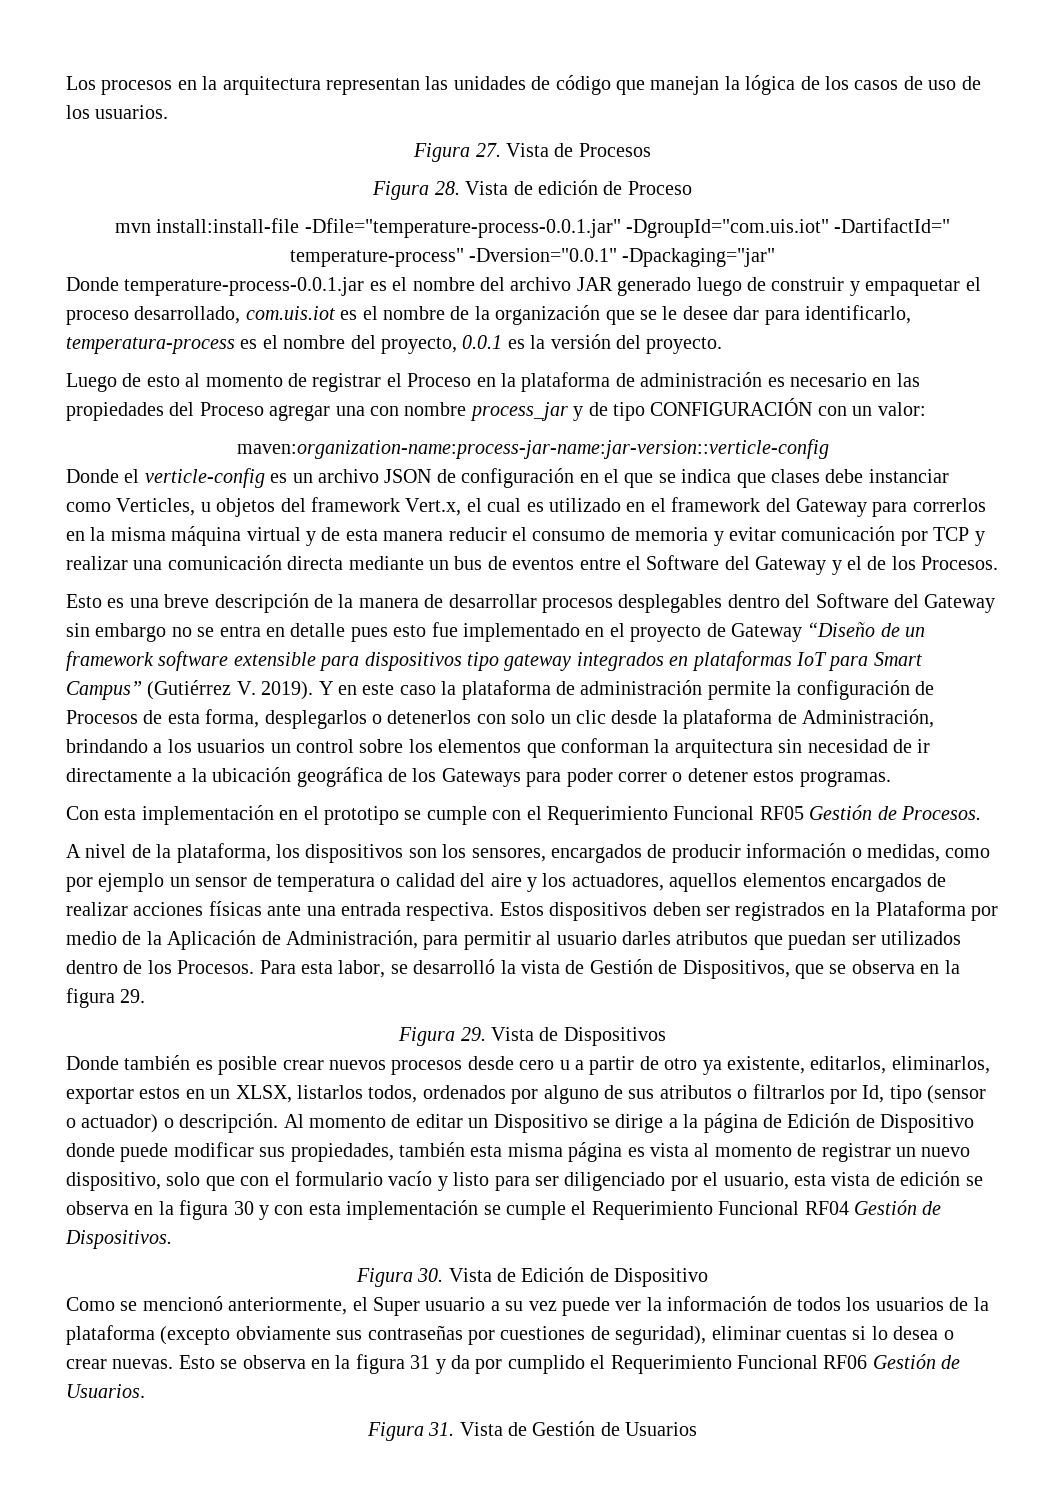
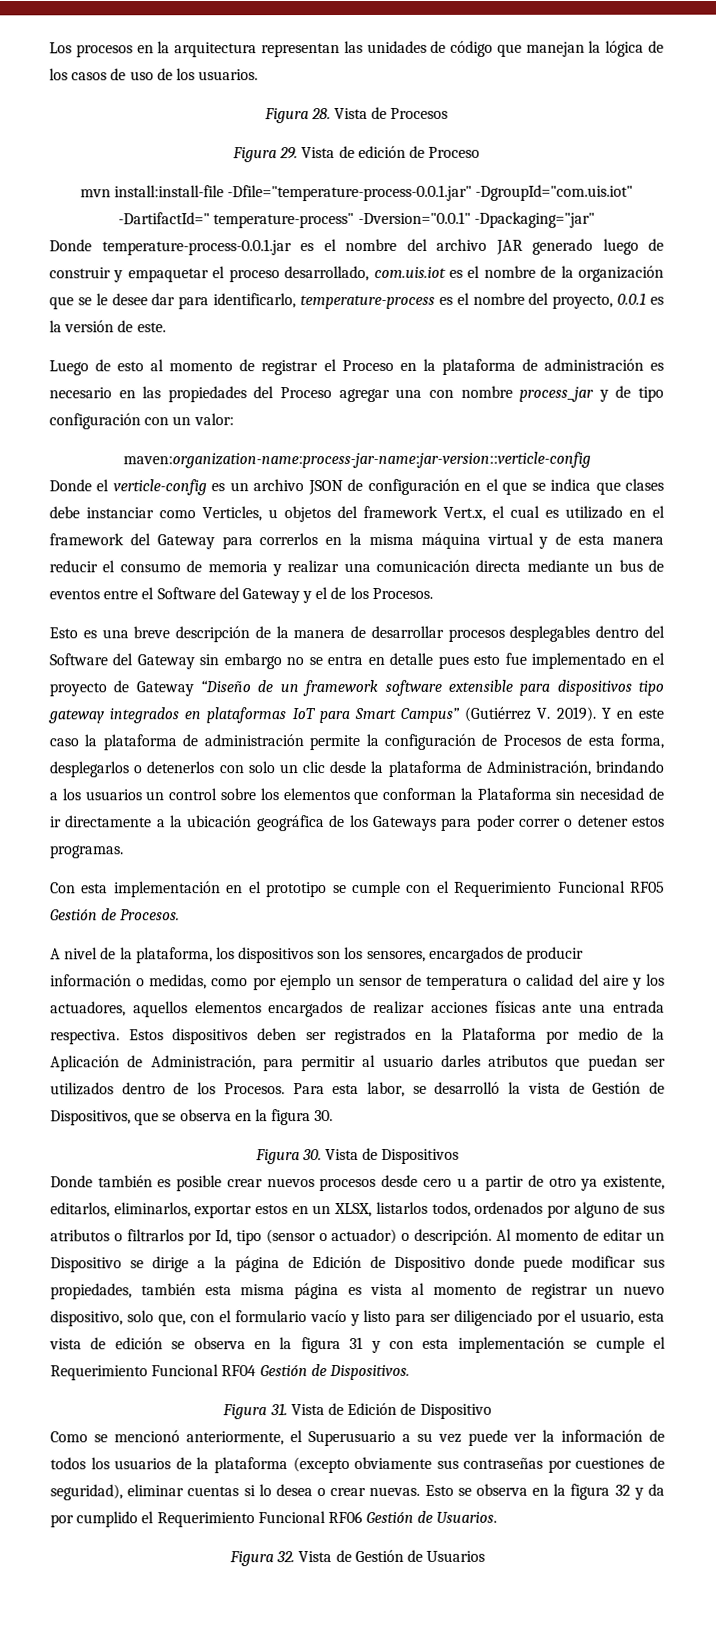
[475,143,501,157] 27. -> [310,108,331,120] 28.
[434,181,460,195] 28. -> [279,147,299,160] 29.
[66,337,235,354] temperatura-process -> [300,294,435,310] temperature-process
[615,335,723,354] del proyecto. -> [117,320,166,333] de este.
[650,398,813,416] CONFIGURACIÓN -> [49,413,141,430] configuración
[728,526,985,546] evitar comunicación por TCP y -> (282, 570) none
[674,739,773,758] arquitectura -> [476,787,552,800] Plataforma
[120,989,146,1003] [398,1027,486,1046] 29. // Figura 29. -> [314,1110,334,1122] [254,1149,322,1165] 30. // Figura 30.
[205,1176,235,1191] que -> [157,1313,186,1327] que,
[233,1201,254,1215] 30 -> [349,1336,364,1350] 31
[417,1268,444,1282] 30. -> [269,1403,288,1416] 31.
[373,1297,486,1316] Super usuario -> [308,1430,396,1447] Superusuario
[410,1355,431,1369] 31 -> [614,1484,631,1496] 32
[428,1422,455,1436] 31. -> [276,1551,296,1563] 32.

